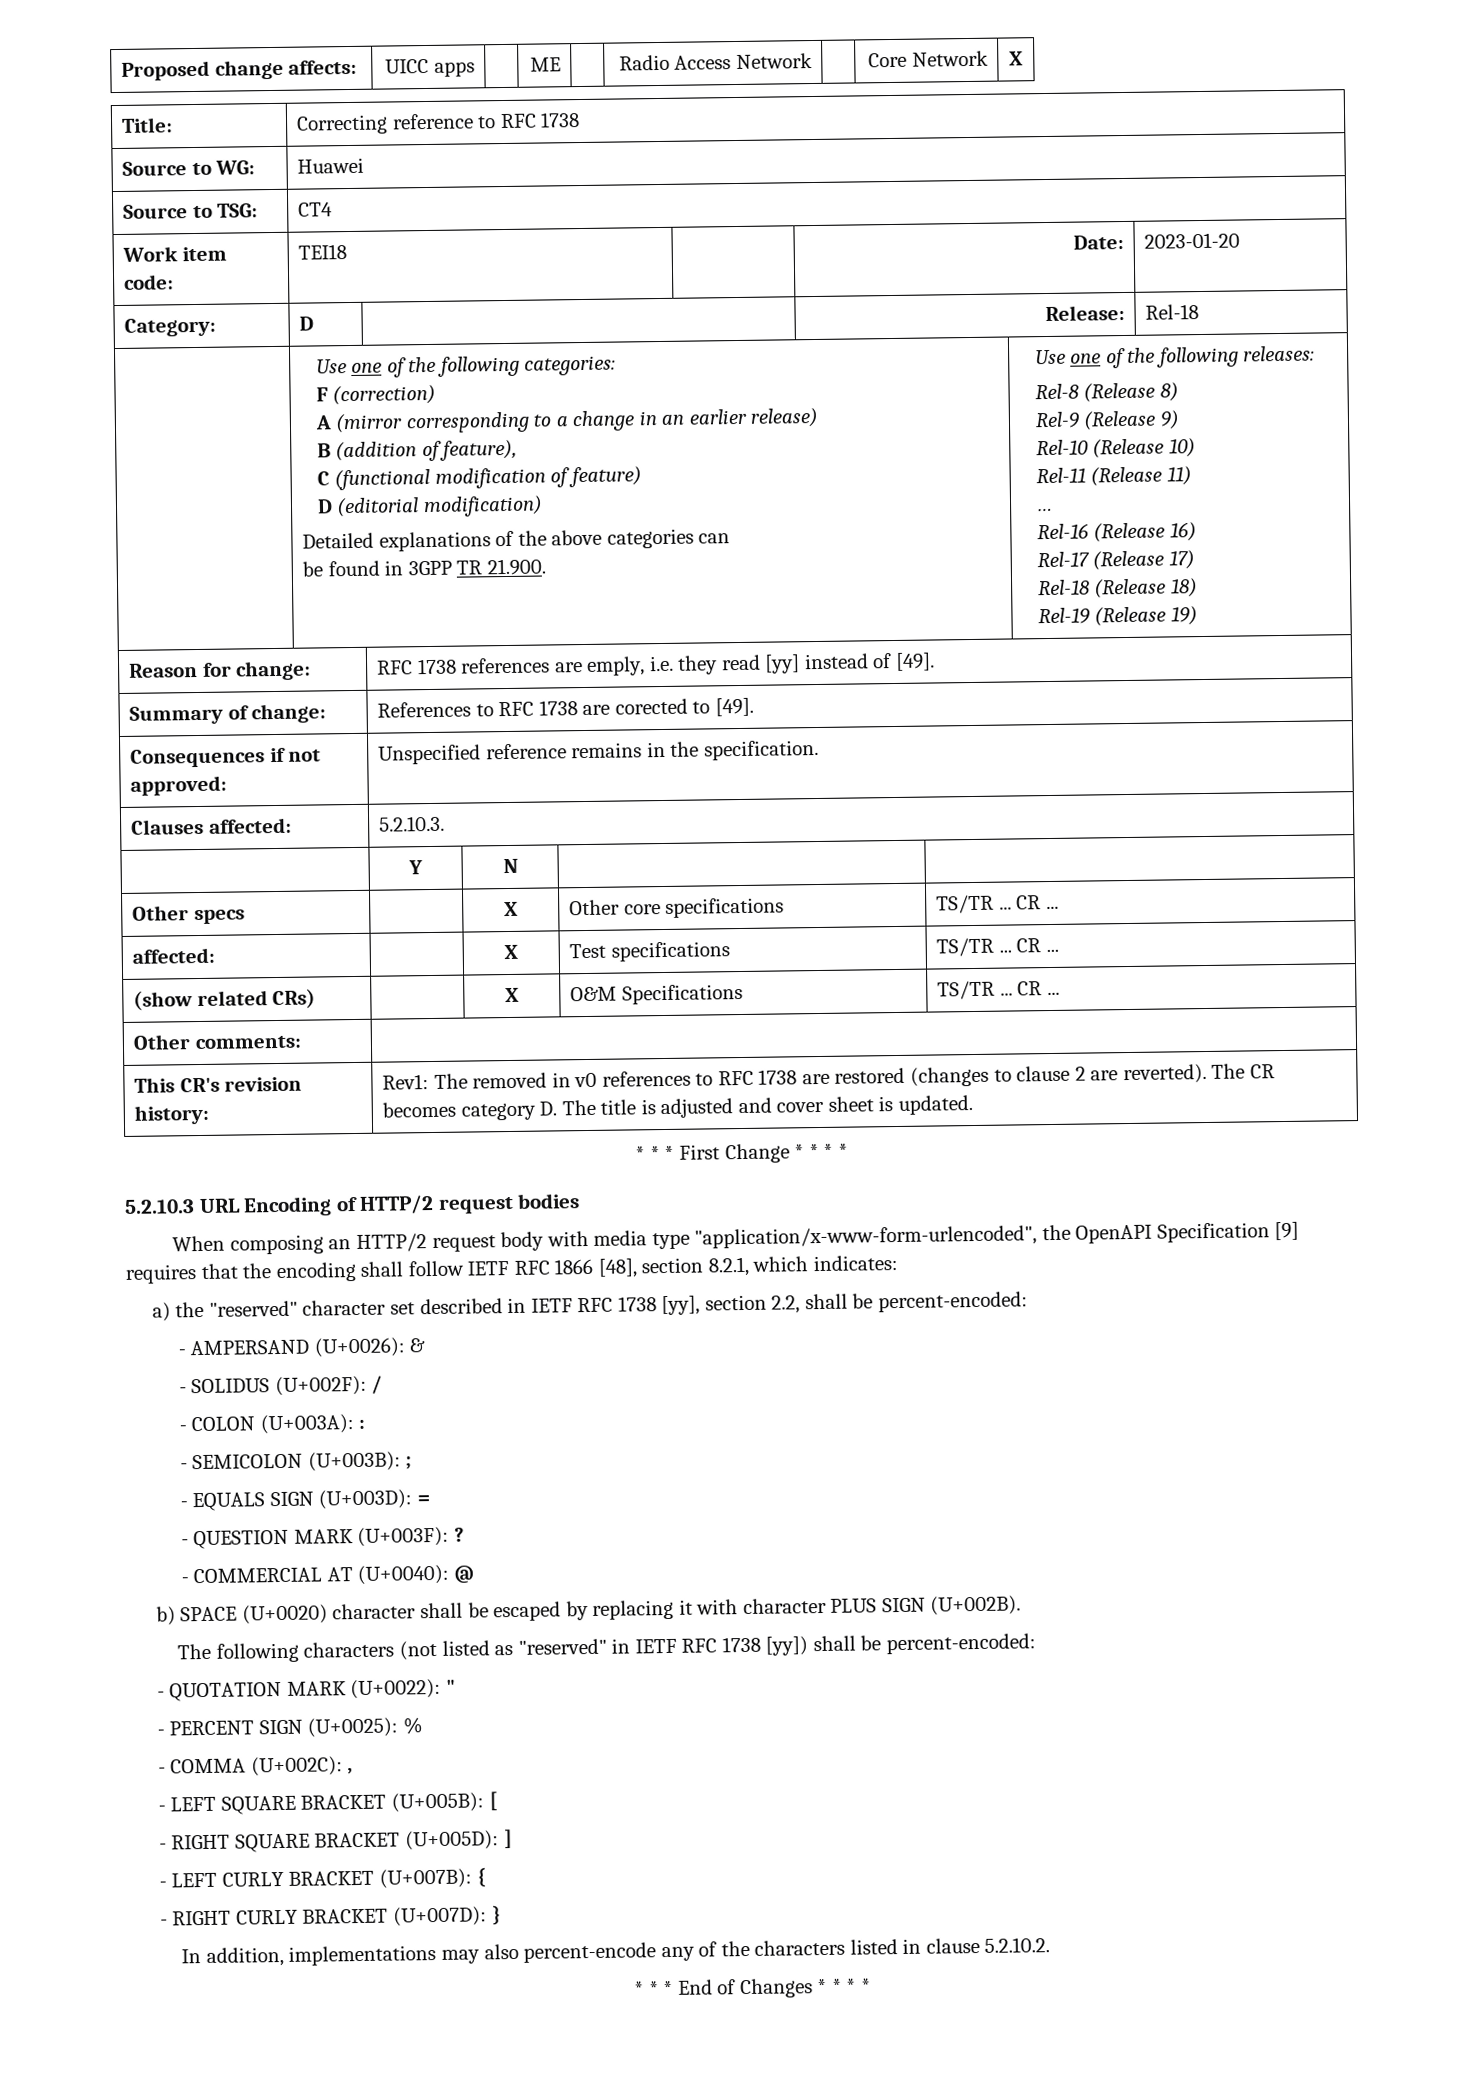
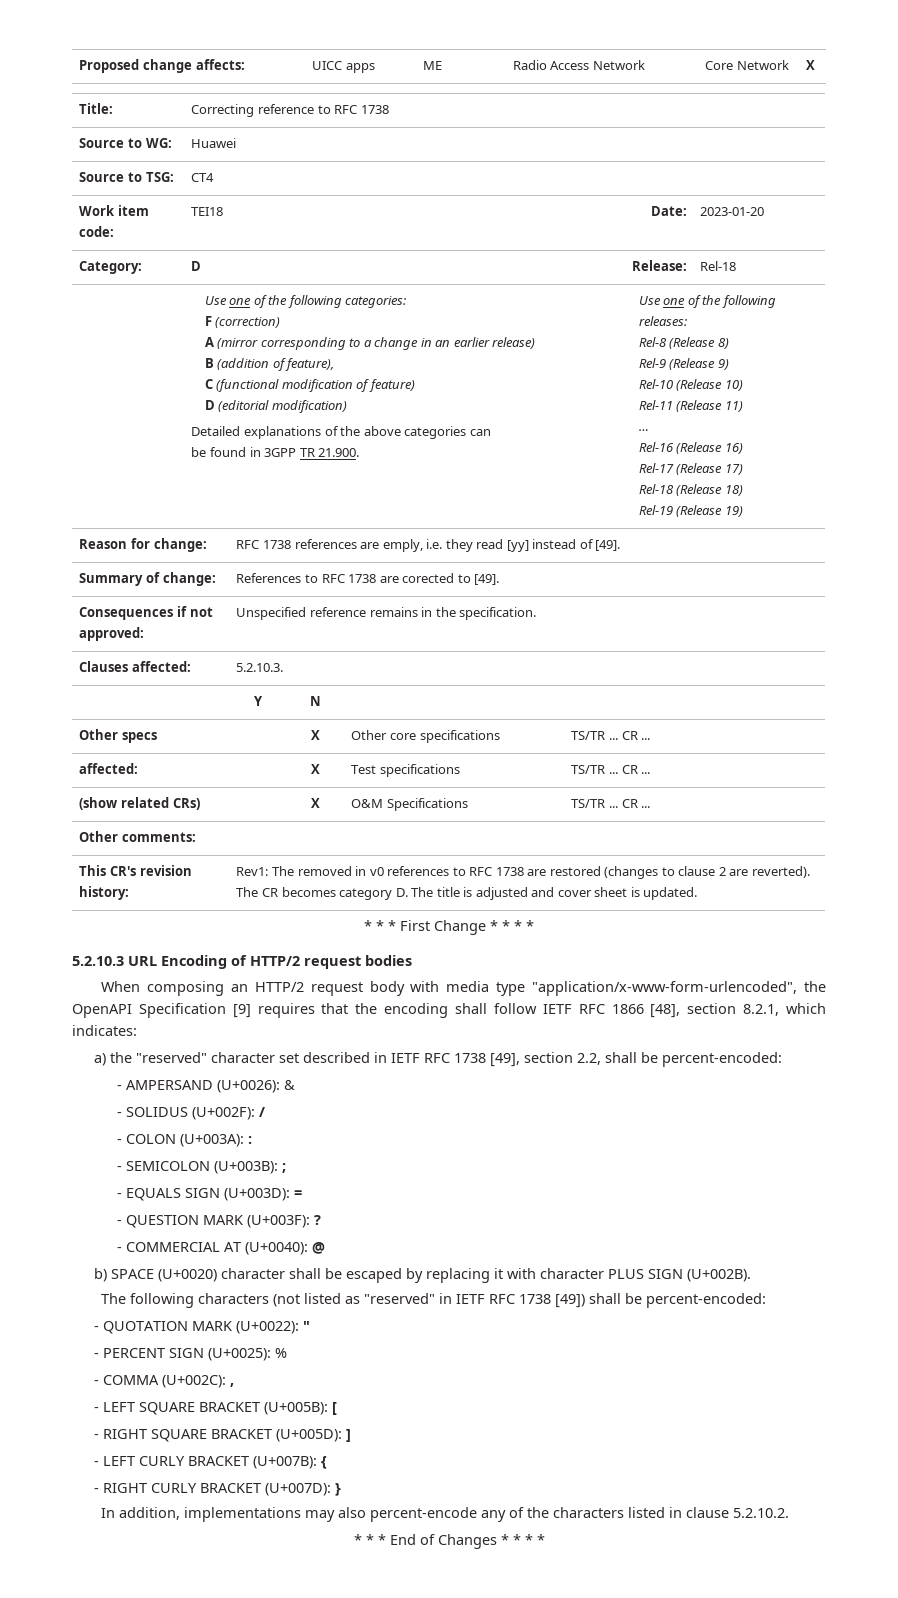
[661,1295,701,1316] [yy], -> [490,1053,521,1067] [49],
[765,1636,809,1656] [yy]) -> [555,1294,586,1308] [49])

